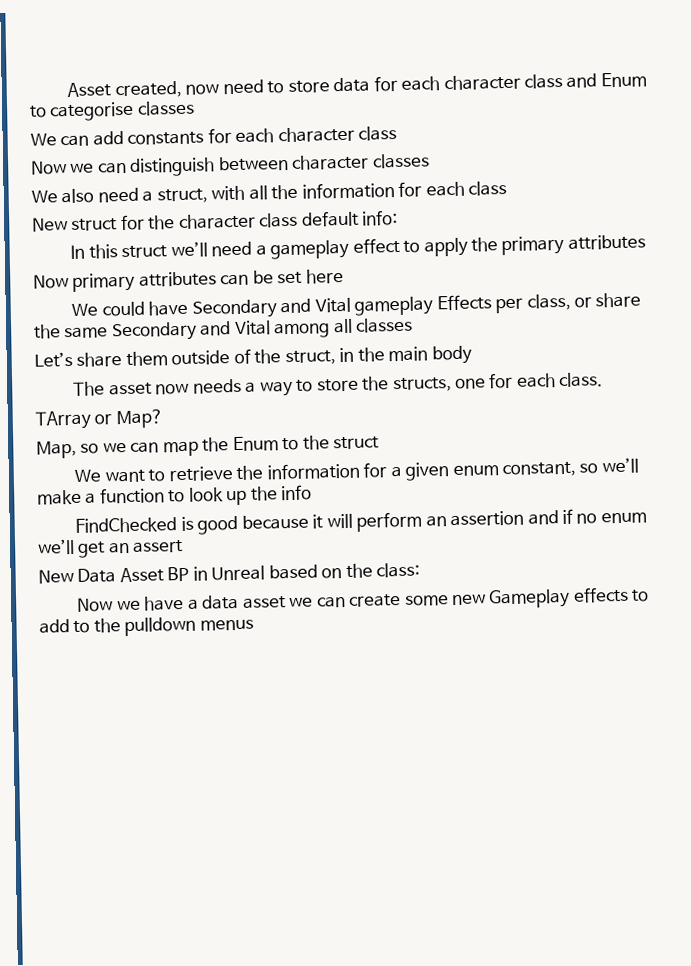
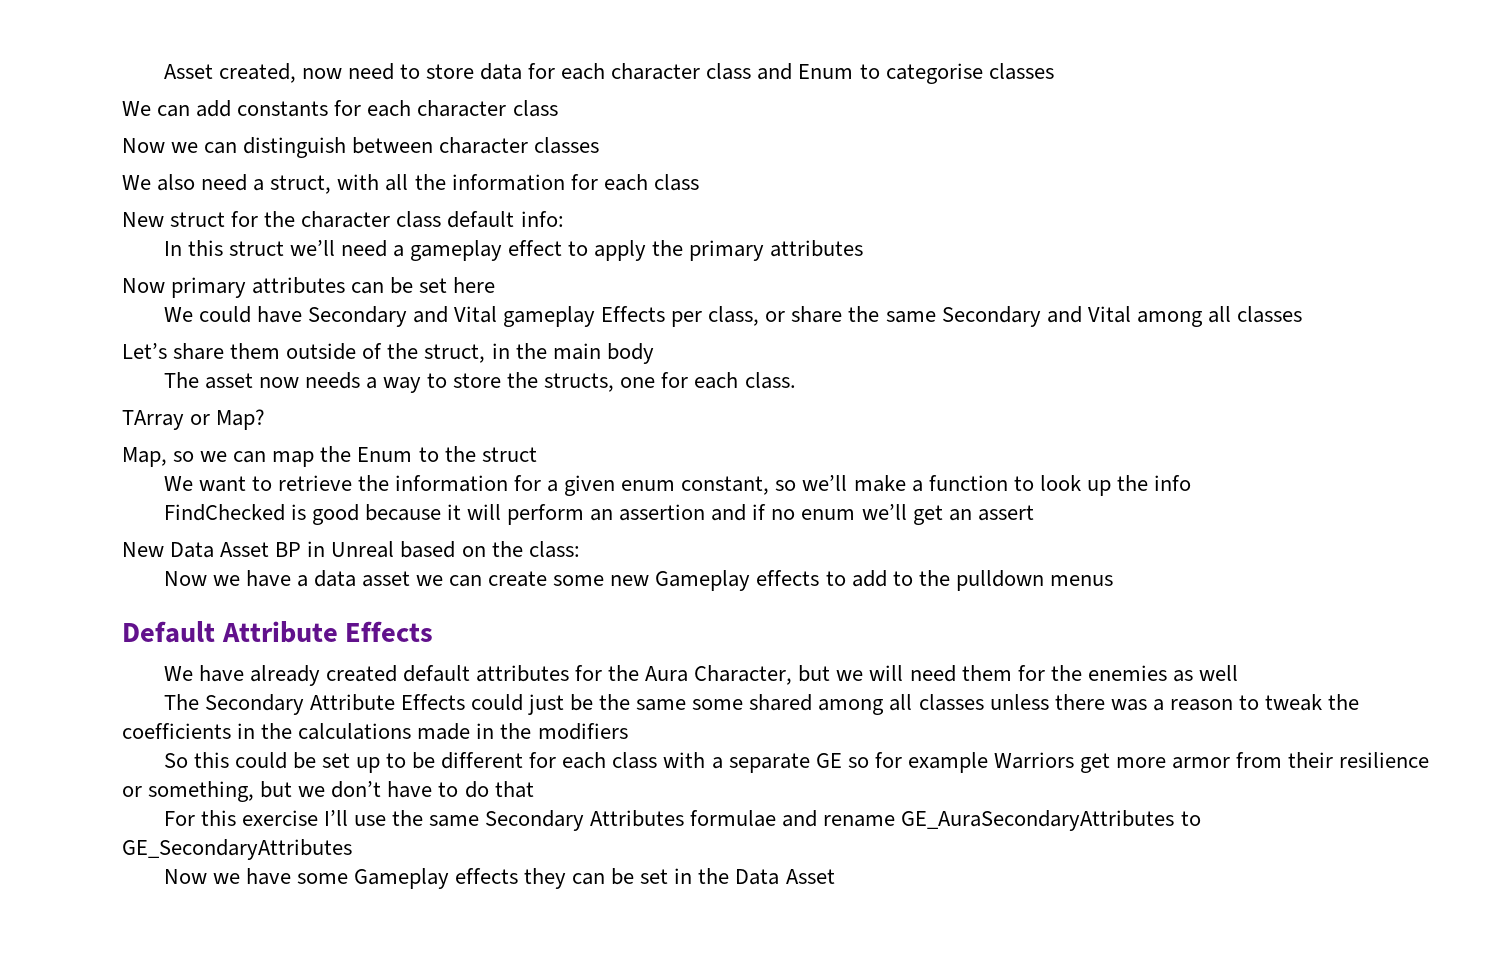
(254, 625) none -> [122,621,434,643] [163,665,1239,686] [163,694,1360,715] [122,723,628,740] [163,752,1430,773] [122,781,534,802] [163,810,1201,831] [122,839,352,860] [163,868,835,889] // Default Attribute Effects // We have already created default attributes for the Aura Character, but we will need them for the enemies as well // The Secondary Attribute Effects could just be the same some shared among all classes unless there was a reason to tweak the coefficients in the calculations made in the modifiers // So this could be set up to be different for each class with a separate GE so for example Warriors get more armor from their resilience or something, but we don’t have to do that // For this exercise I’ll use the same Secondary Attributes formulae and rename GE_AuraSecondaryAttributes to GE_SecondaryAttributes // Now we have some Gameplay effects they can be set in the Data Asset

